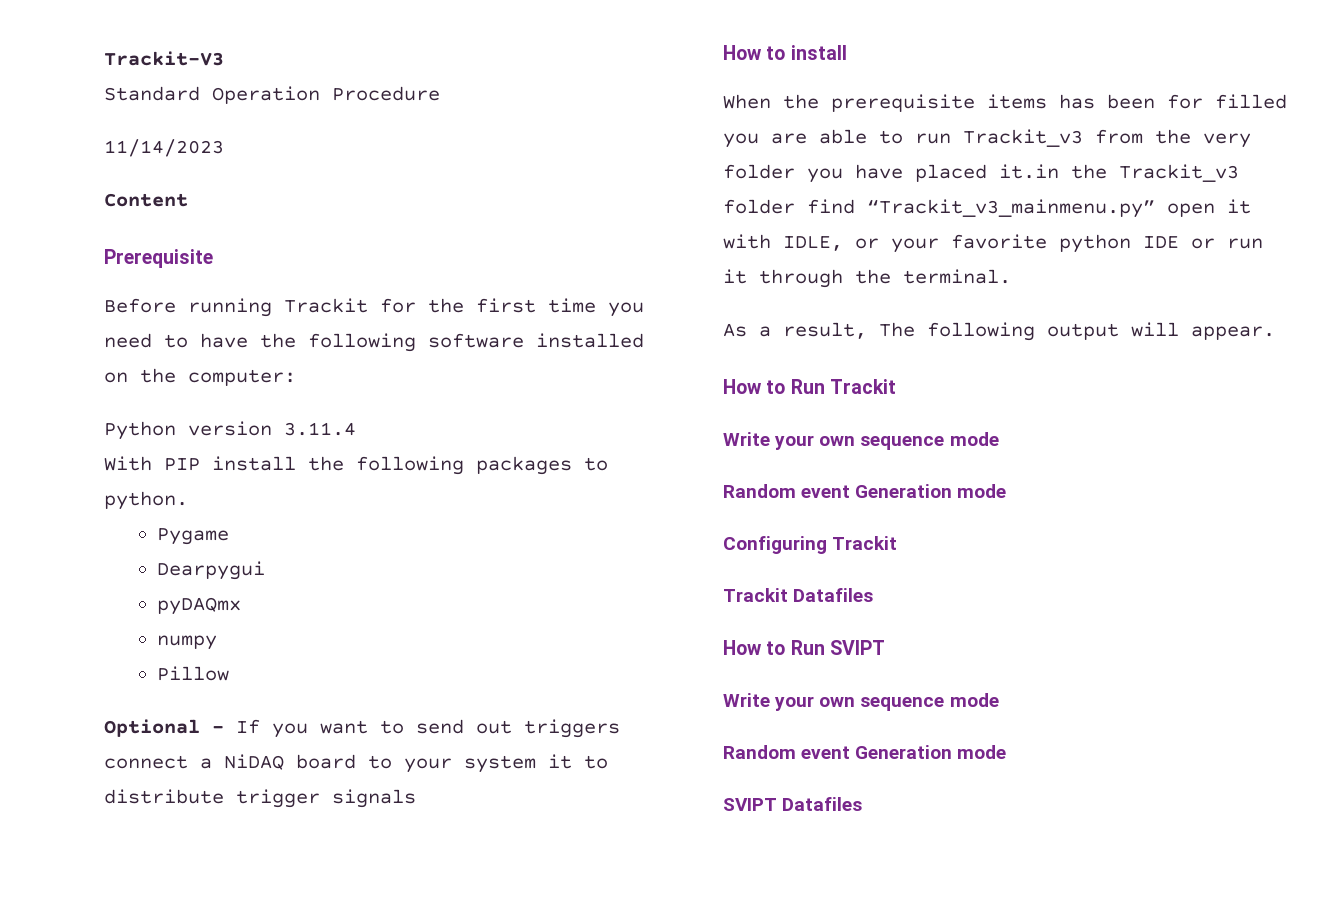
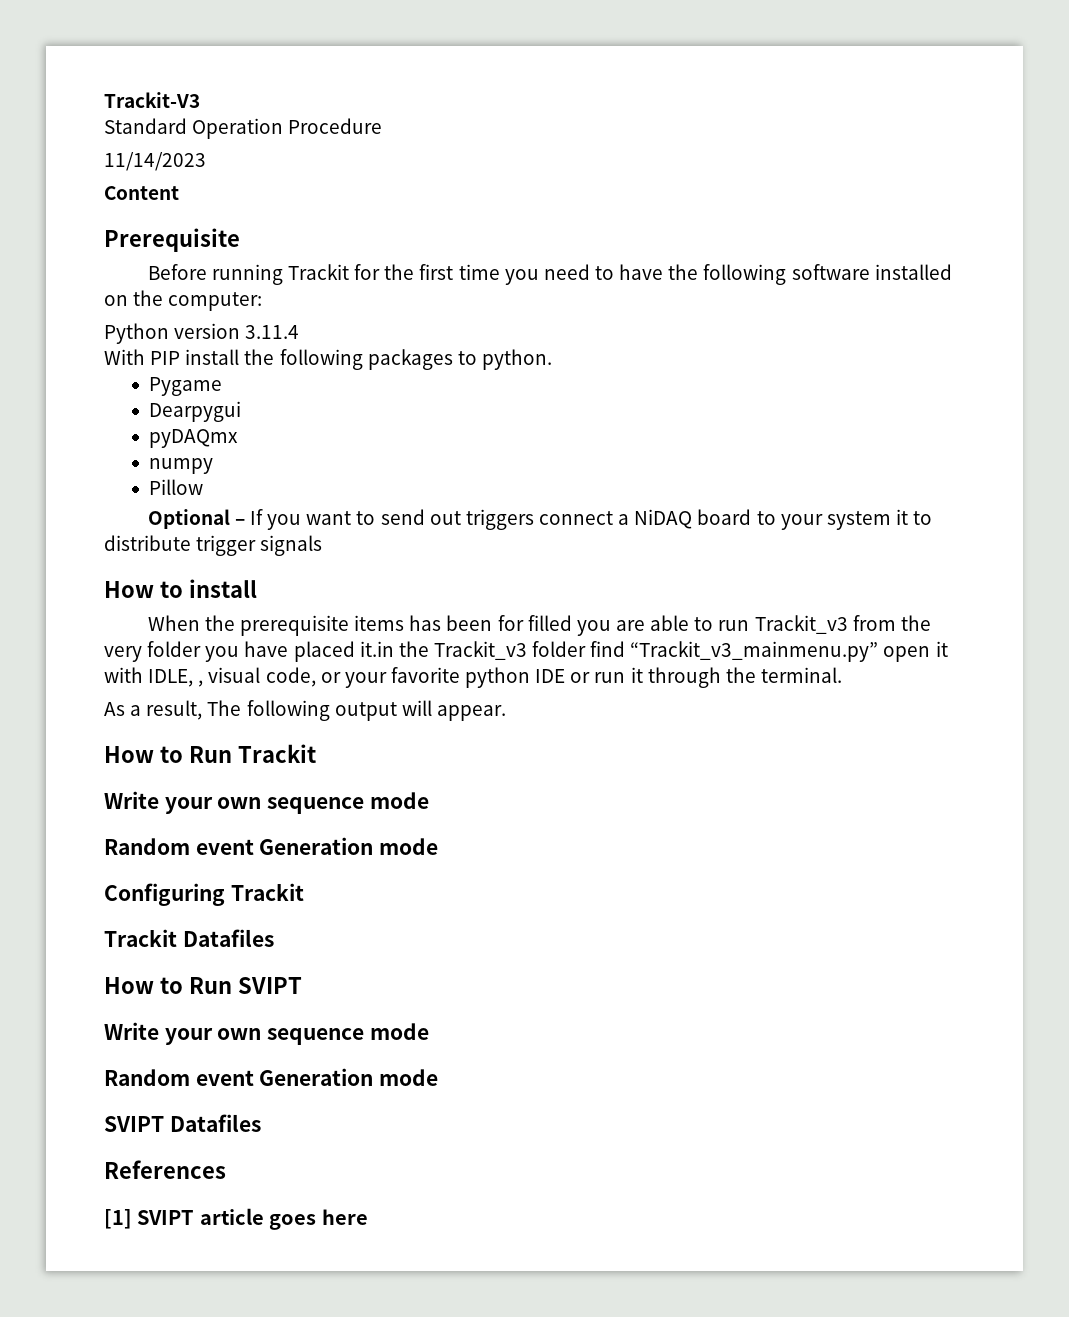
(843, 243) none -> [198,667,316,687] , visual code,
(863, 804) none -> [104,1160,226,1179] [104,1208,368,1230] // References // [1] SVIPT article goes here

